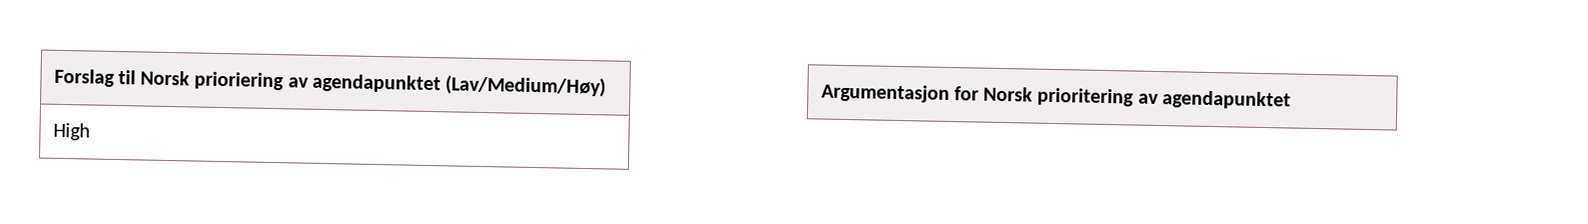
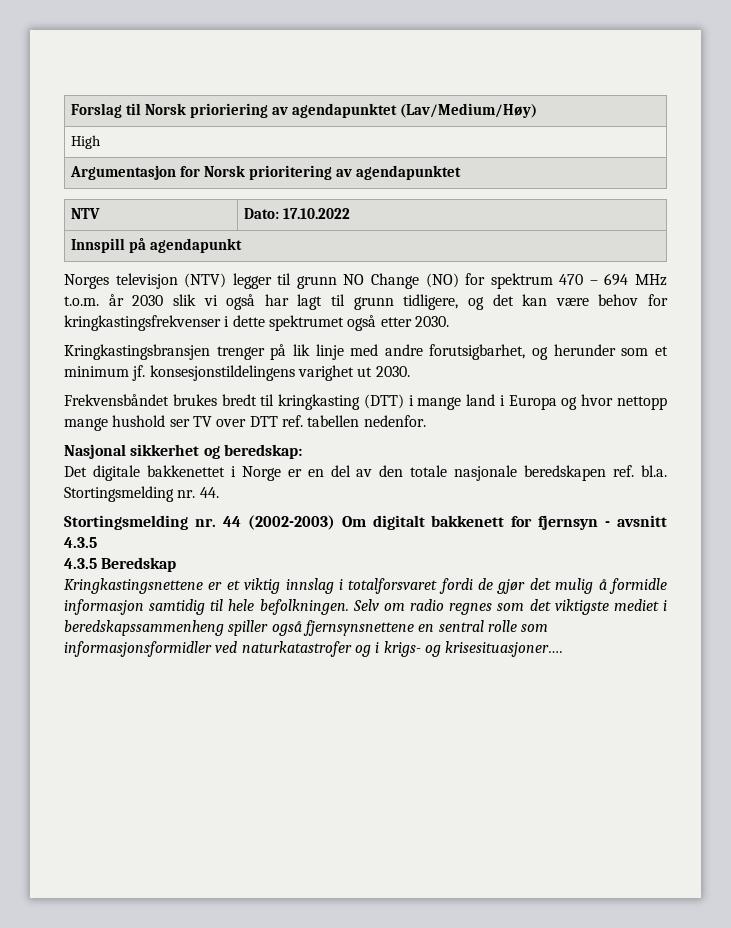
(1291, 100) none -> [71,208,101,219] [244,208,350,219] [71,238,242,253] [64,273,667,289] [64,294,668,310] [64,315,449,331] [64,344,668,360] [64,365,410,381] [64,394,667,410] [64,415,426,431] [64,444,302,459] [64,465,668,481] [64,486,219,502] [64,515,668,530] [64,537,97,548] [64,557,177,572] [64,578,667,594] [64,599,667,615] [64,620,549,636] [64,641,564,657] // NTV | Dato: 17.10.2022 // Innspill på agendapunkt // Norges televisjon (NTV) legger til grunn NO Change (NO) for spektrum 470 – 694 MHz t.o.m. år 2030 slik vi også har lagt til grunn tidligere, og det kan være behov for kringkastingsfrekvenser i dette spektrumet også etter 2030. // Kringkastingsbransjen trenger på lik linje med andre forutsigbarhet, og herunder som et minimum jf. konsesjonstildelingens varighet ut 2030. // Frekvensbåndet brukes bredt til kringkasting (DTT) i mange land i Europa og hvor nettopp mange hushold ser TV over DTT ref. tabellen nedenfor. // Nasjonal sikkerhet og beredskap: // Det digitale bakkenettet i Norge er en del av den totale nasjonale beredskapen ref. bl.a. Stortingsmelding nr. 44. // Stortingsmelding nr. 44 (2002-2003) Om digitalt bakkenett for fjernsyn - avsnitt 4.3.5 // 4.3.5 Beredskap // Kringkastingsnettene er et viktig innslag i totalforsvaret fordi de gjør det mulig å formidle informasjon samtidig til hele befolkningen. Selv om radio regnes som det viktigste mediet i beredskapssammenheng spiller også fjernsynsnettene en sentral rolle som informasjonsformidler ved naturkatastrofer og i krigs- og krisesituasjoner….

